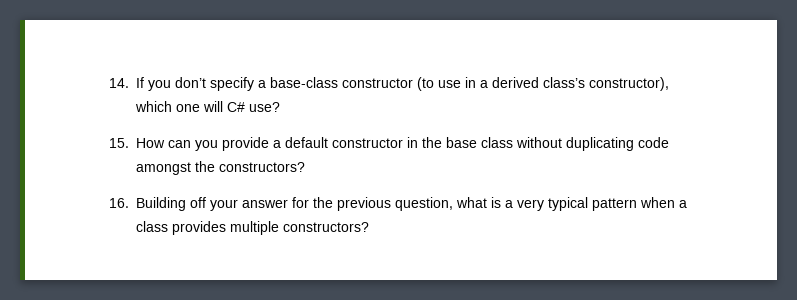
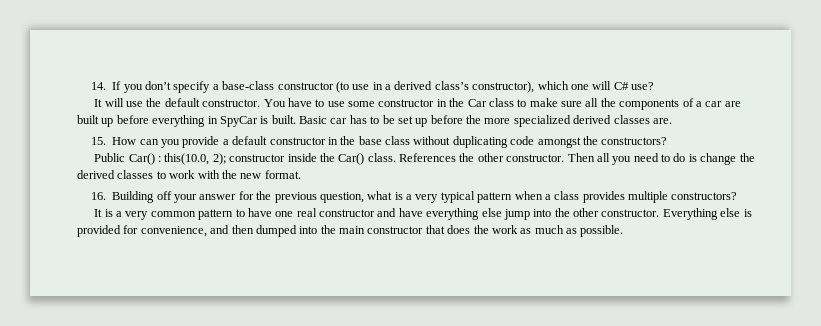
(281, 107) none -> [94,98,741,110] [77,115,672,127] // It will use the default constructor. You have to use some constructor in the Car class to make sure all the components of a car are built up before everything in SpyCar is built. Basic car has to be set up before the more specialized derived classes are.
(306, 167) none -> [94,153,755,165] [77,170,301,179] // Public Car() : this(10.0, 2); constructor inside the Car() class. References the other constructor. Then all you need to do is change the derived classes to work with the new format.
(370, 227) none -> [94,208,752,220] [77,225,624,237] // It is a very common pattern to have one real constructor and have everything else jump into the other constructor. Everything else is provided for convenience, and then dumped into the main constructor that does the work as much as possible.

